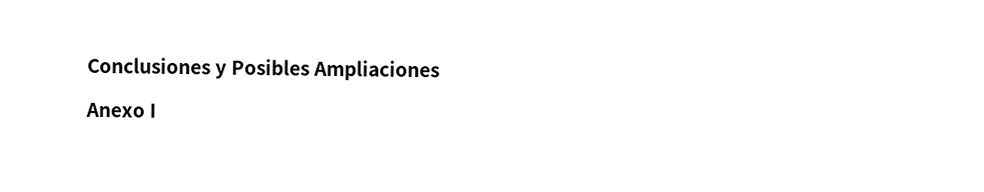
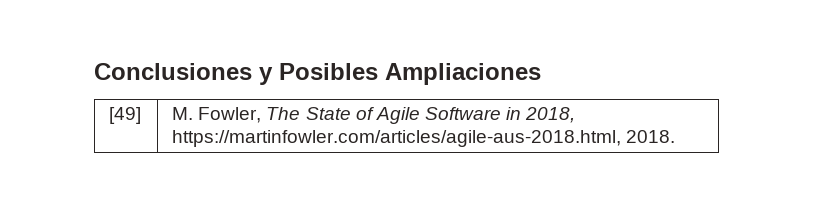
[85,102,157,118] // Anexo I -> [109,107,142,124] [172,107,576,124] [172,130,676,147] // [49] | M. Fowler, The State of Agile Software in 2018, https://martinfowler.com/articles/agile-aus-2018.html, 2018.

